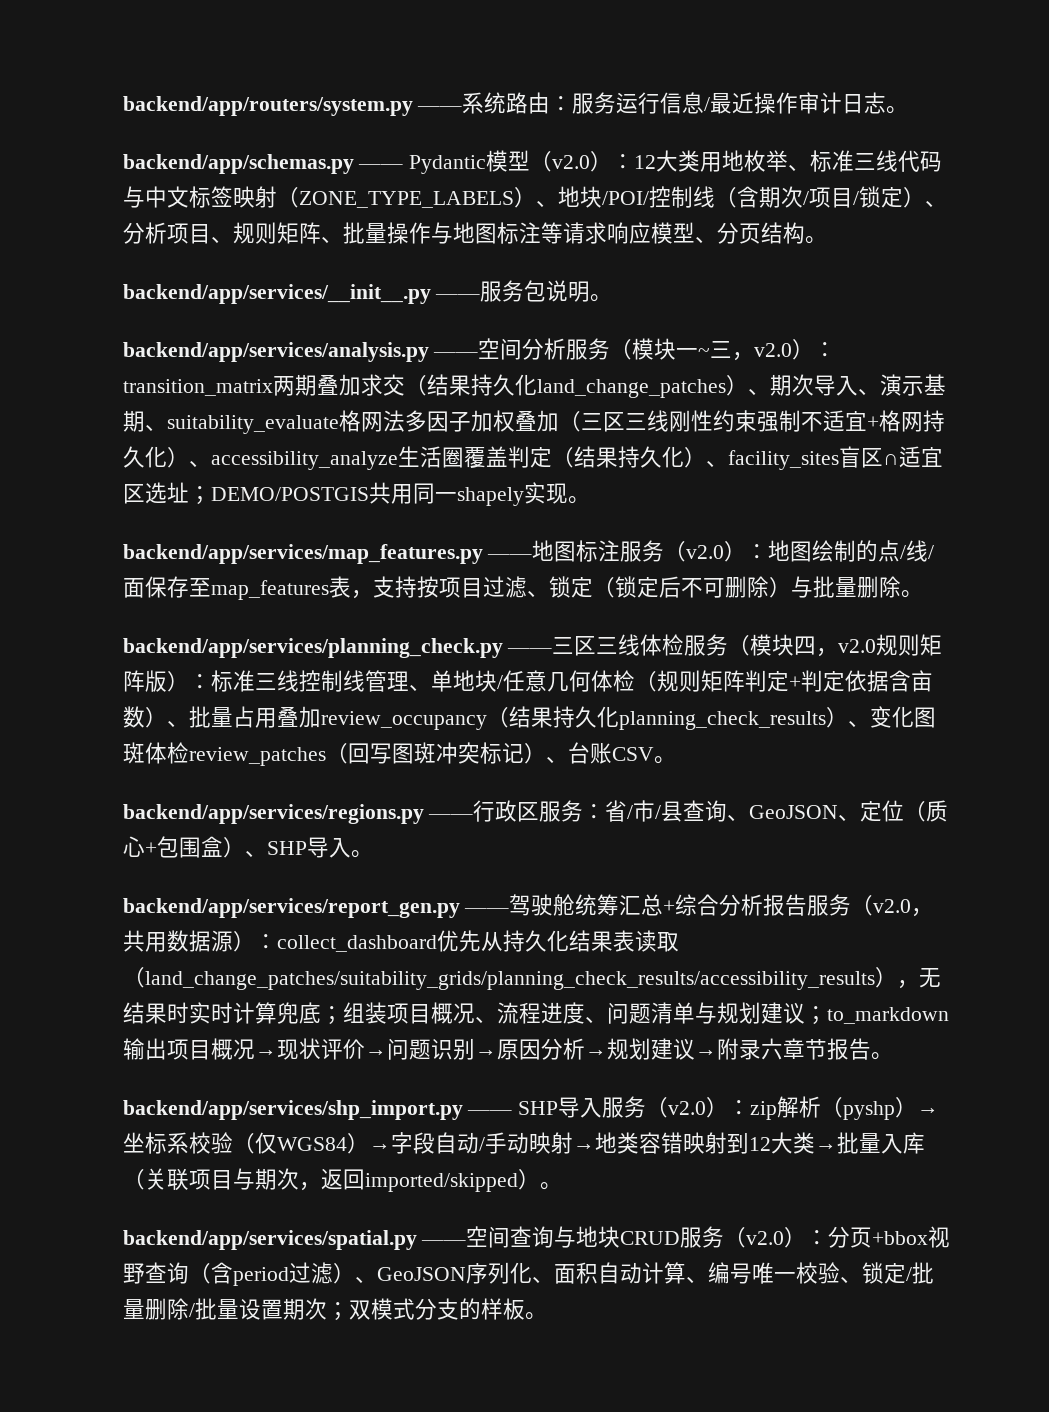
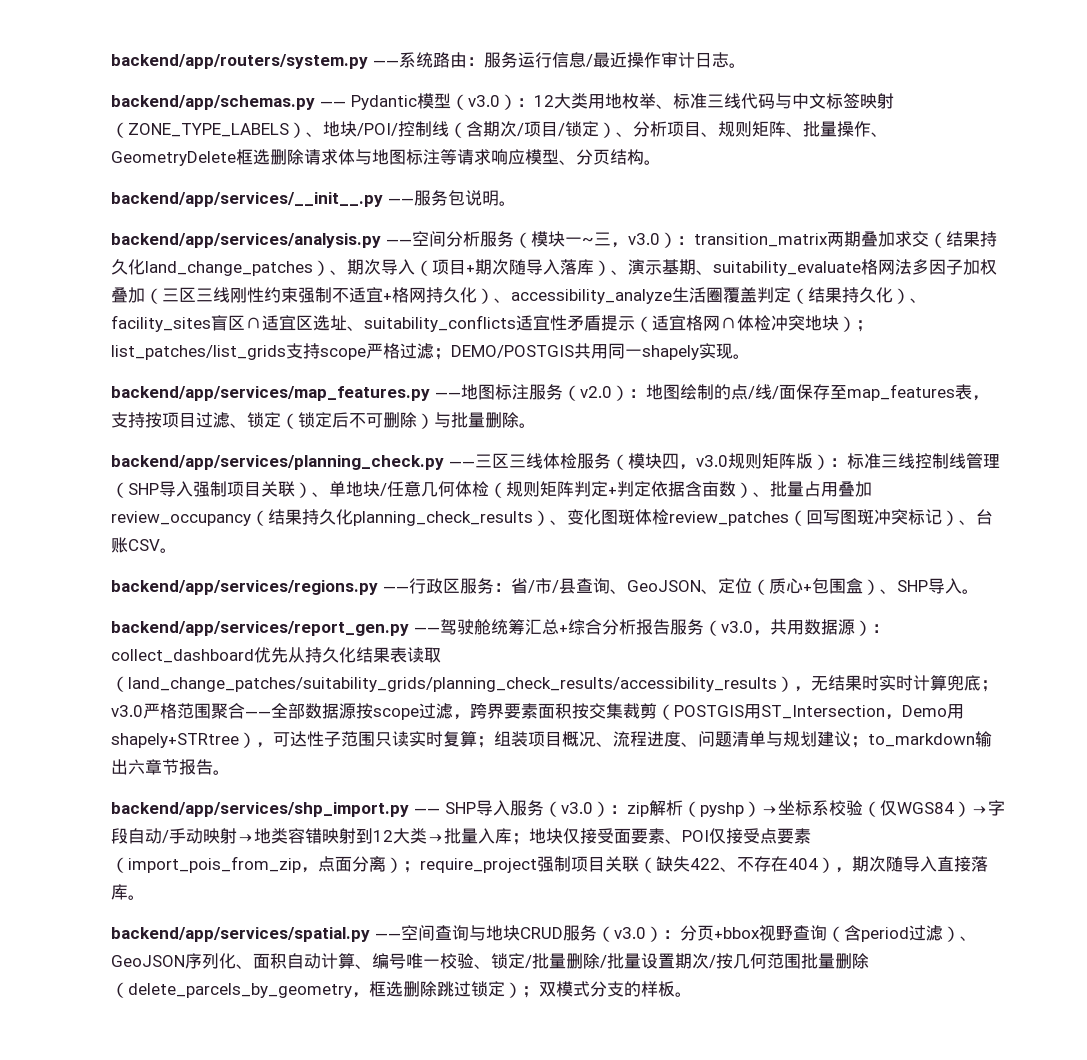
[552,155,591,169] v2.0 -> [467,95,500,107] v3.0
(431, 233) none -> [870,132,888,137] [110,149,355,166] 、GeometryDelete框选删除请求体
[754,343,793,357] v2.0 -> [627,233,660,245] v3.0
(858, 386) none -> [414,259,611,276] （项目+期次随导入落库）
(189, 492) none -> [346,315,873,332] [110,343,434,360] 、suitability_conflicts适宜性矛盾提示（适宜格网∩体检冲突地块）；list_patches/list_grids支持scope严格过滤
[838,639,877,653] v2.0 -> [695,455,728,467] v3.0
(409, 681) none -> [110,481,312,498] （SHP导入强制项目关联）
[873,899,912,913] v2.0 -> [720,621,753,633] v3.0
(343, 1015) none -> [110,703,964,720] [110,731,494,748] v3.0严格范围聚合——全部数据源按scope过滤，跨界要素面积按交集裁剪（POSTGIS用ST_Intersection，Demo用shapely+STRtree），可达性子范围只读实时复算；
[166,1038,761,1060] 项目概况→现状评价→问题识别→原因分析→规划建议→附录 -> (128, 767) none
[668,1101,707,1115] v2.0 -> [560,802,593,814] v3.0
[122,1168,540,1192] （关联项目与期次，返回imported/skipped） -> [511,828,811,845] [110,856,988,873] [110,884,128,900] ；地块仅接受面要素、POI仅接受点要素（import_pois_from_zip，点面分离）；require_project强制项目关联（缺失422、不存在404），期次随导入直接落库
[746,1231,785,1245] v2.0 -> [613,927,646,939] v3.0
(327, 1309) none -> [708,953,869,969] [110,981,522,998] /按几何范围批量删除（delete_parcels_by_geometry，框选删除跳过锁定）

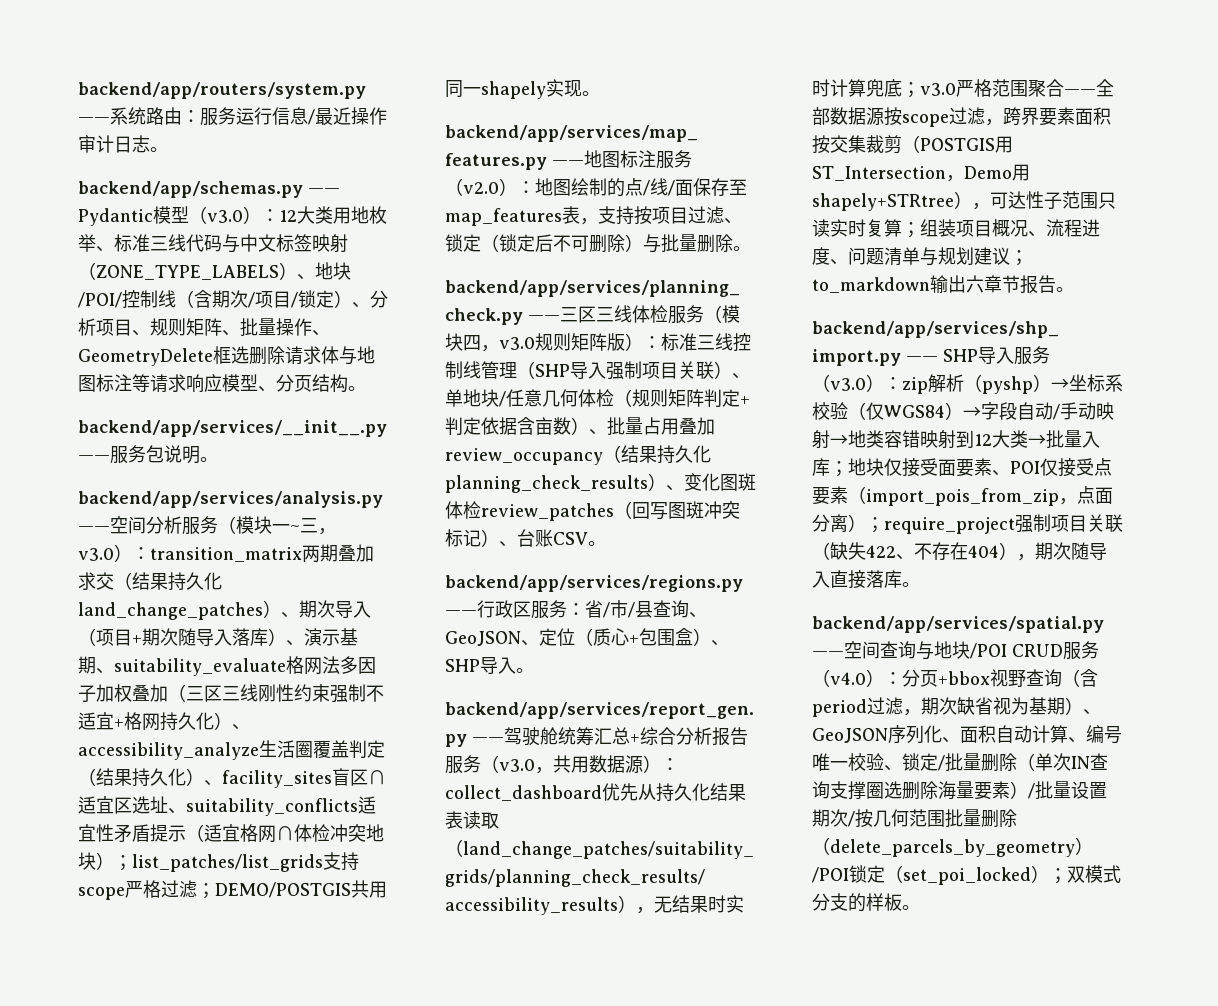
(520, 933) none -> [969,643,1007,659] /POI
[613,927,646,939] v3.0 -> [829,672,866,685] v4.0
(943, 933) none -> [902,697,1065,716] ，期次缺省视为基期
(600, 961) none -> [1016,753,1108,771] [811,781,1028,800] （单次IN查询支撑圈选删除海量要素）
[351,981,505,998] ，框选删除跳过锁定 -> [1074,837,1093,855] [811,865,1031,885] ）/POI锁定（set_poi_locked

